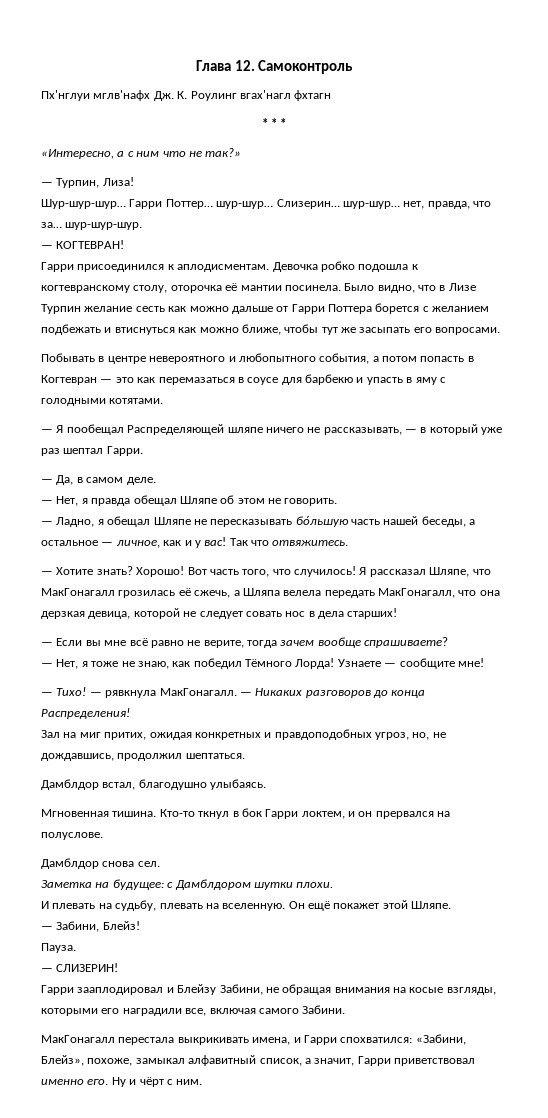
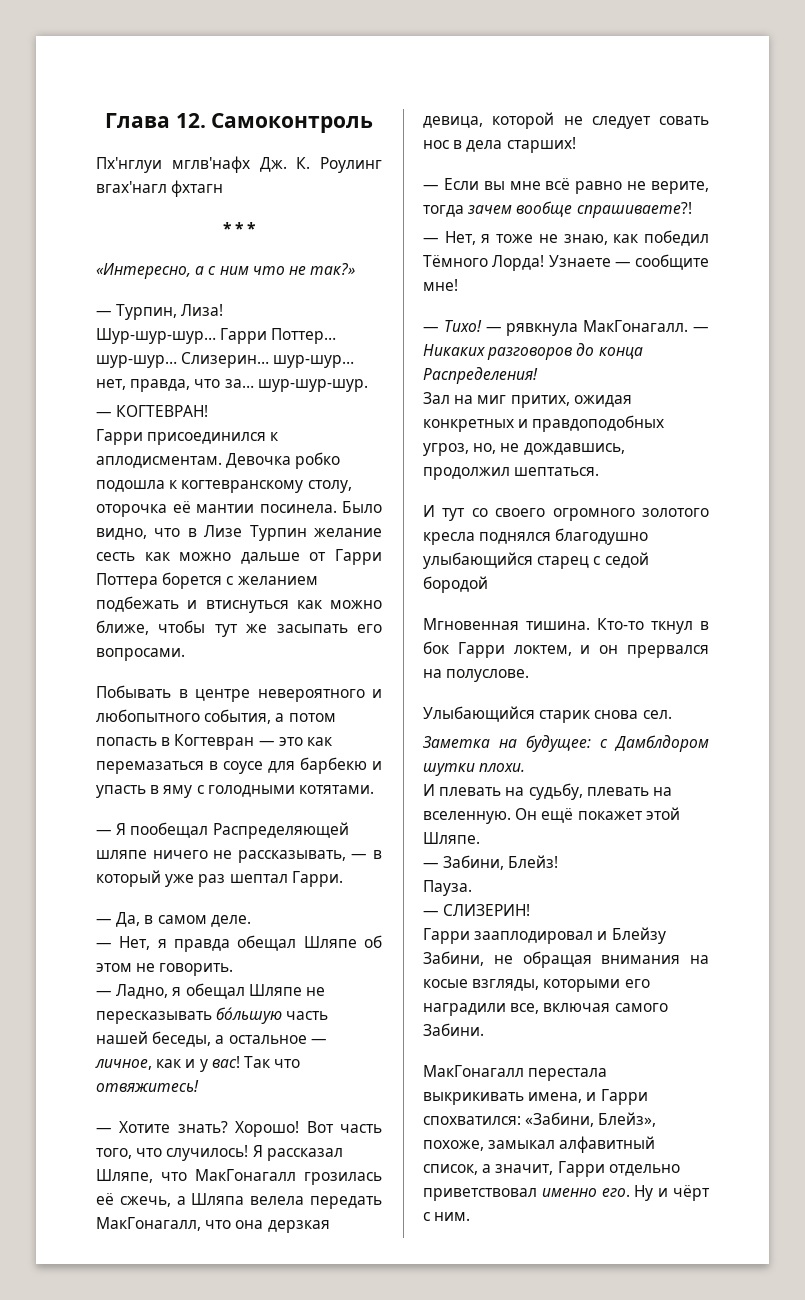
[272,540,349,546] отвяжитесь. -> [96,1080,199,1092] отвяжитесь!
[364,637,449,648] спрашиваете? -> [576,202,692,218] спрашиваете?!
[41,779,267,790] Дамблдор встал, благодушно улыбаясь. -> [423,505,709,521] [423,528,649,545] [423,552,649,569] [423,576,488,593] И тут со своего огромного золотого кресла поднялся благодушно улыбающийся старец с седой бородой
[41,858,99,869] Дамблдор -> [423,706,592,723] Улыбающийся старик
(391, 1061) none -> [608,1164,680,1176] отдельно

